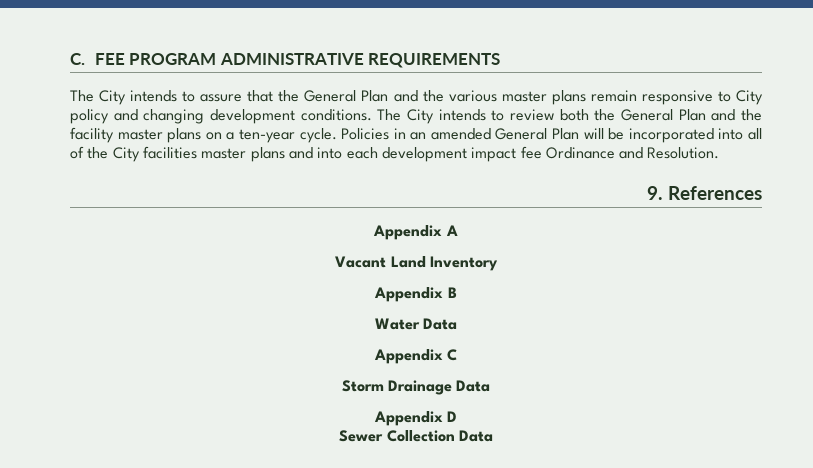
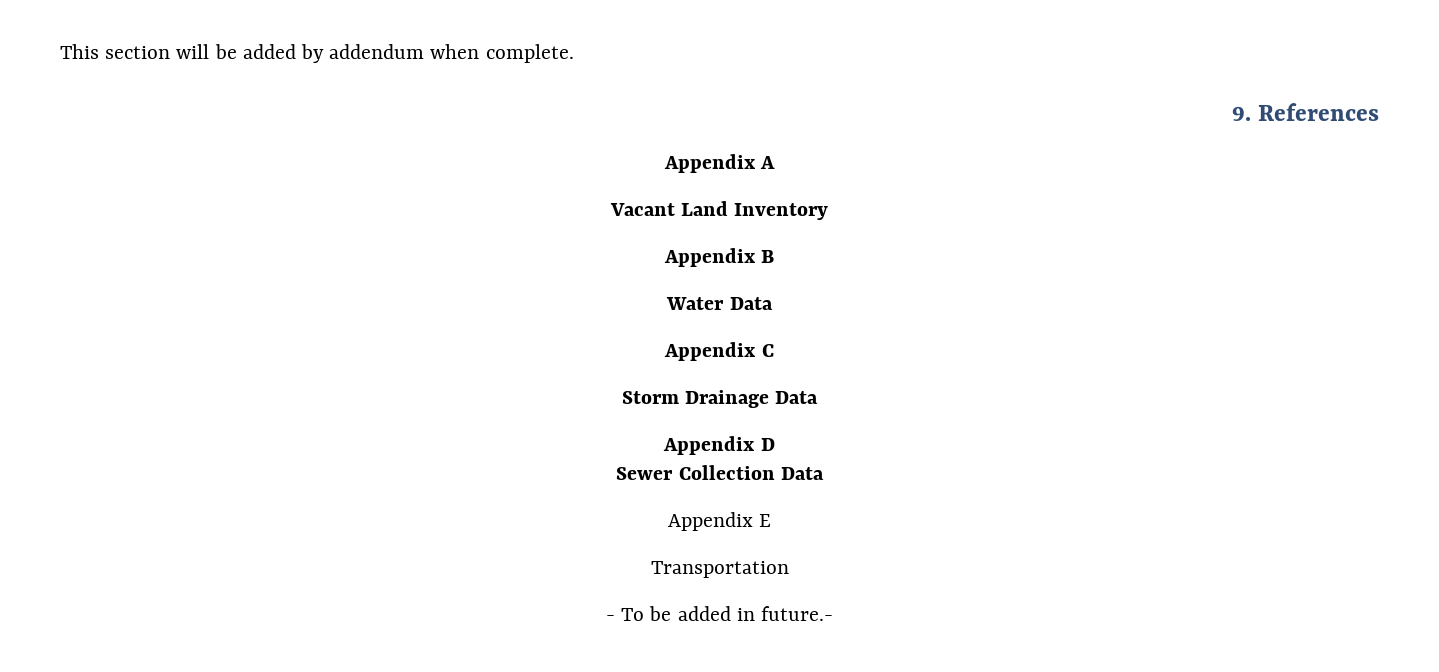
[70,53,501,68] [70,90,763,105] [70,109,762,124] [70,127,762,143] [70,146,720,162] C. FEE PROGRAM ADMINISTRATIVE REQUIREMENTS // The City intends to assure that the General Plan and the various master plans remain responsive to City policy and changing development conditions. The City intends to review both the General Plan and the facility master plans on a ten-year cycle. Policies in an amended General Plan will be incorporated into all of the City facilities master plans and into each development impact fee Ordinance and Resolution. -> [60,44,574,63] This section will be added by addendum when complete.
(493, 436) none -> [667,512,772,531] [650,561,789,578] [605,606,834,621] // Appendix E // Transportation // - To be added in future.-

